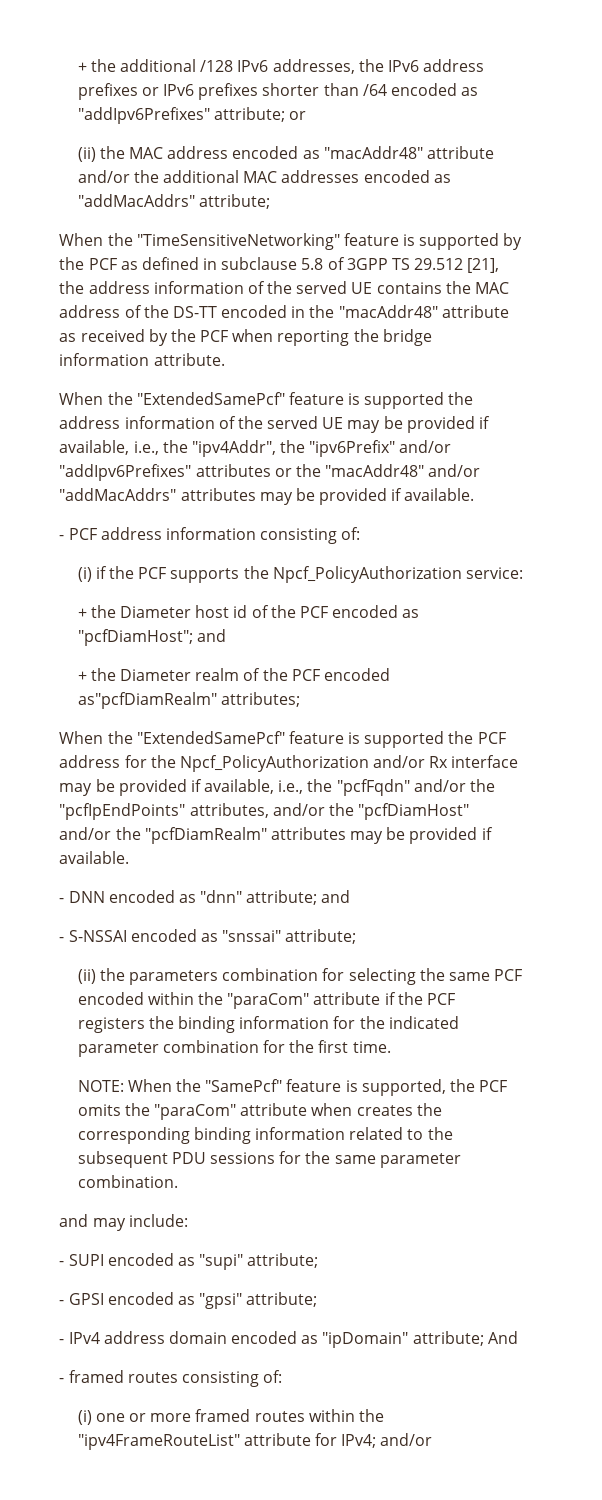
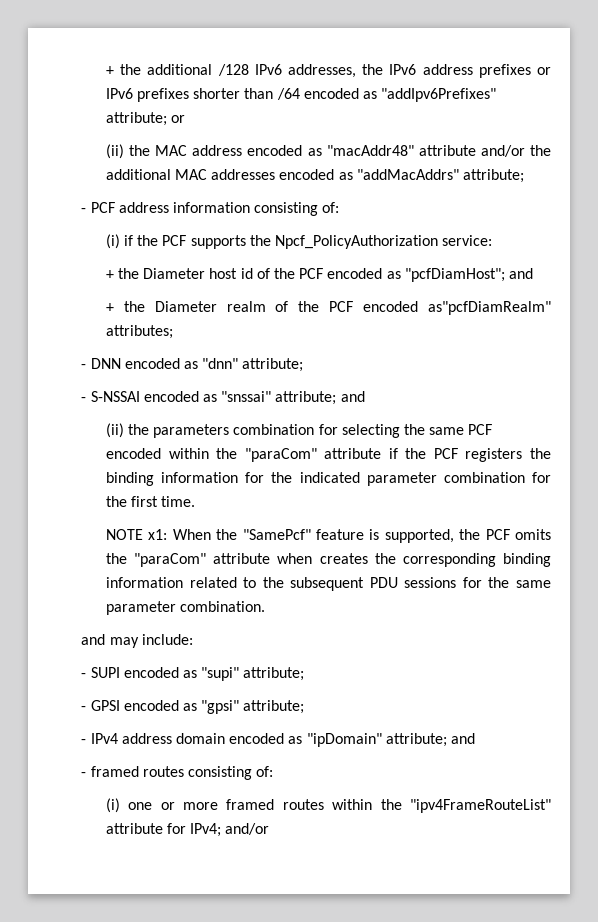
[59,233,523,250] [59,257,500,273] [59,281,510,294] [59,305,509,318] [59,329,432,346] [59,353,225,366] [59,392,474,409] [59,416,491,433] [59,440,452,457] [59,464,481,481] [59,488,475,505] // When the "TimeSensitiveNetworking" feature is supported by the PCF as defined in subclause 5.8 of 3GPP TS 29.512 [21], the address information of the served UE contains the MAC address of the DS-TT encoded in the "macAddr48" attribute as received by the PCF when reporting the bridge information attribute. // When the "ExtendedSamePcf" feature is supported the address information of the served UE may be provided if available, i.e., the "ipv4Addr", the "ipv6Prefix" and/or "addIpv6Prefixes" attributes or the "macAddr48" and/or "addMacAddrs" attributes may be provided if available. -> (525, 176) none
[59,731,506,748] [59,755,519,772] [59,779,496,796] [59,803,470,820] [59,827,493,844] [59,851,130,864] // When the "ExtendedSamePcf" feature is supported the PCF address for the Npcf_PolicyAuthorization and/or Rx interface may be provided if available, i.e., the "pcfFqdn" and/or the "pcfIpEndPoints" attributes, and/or the "pcfDiamHost" and/or the "pcfDiamRealm" attributes may be provided if available. -> (173, 332) none
[321,890,351,903] and -> (304, 365) none
(357, 936) none -> [340,391,365,402] and
[77,1080,124,1092] NOTE: -> [105,529,168,540] NOTE x1:
[487,1331,518,1344] And -> [450,733,475,744] and

